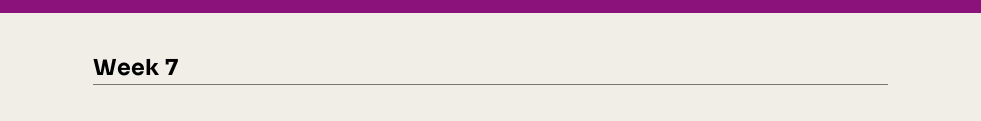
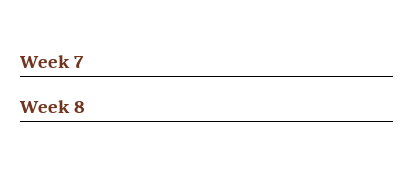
(178, 66) none -> [19,100,85,113] // Week 8

